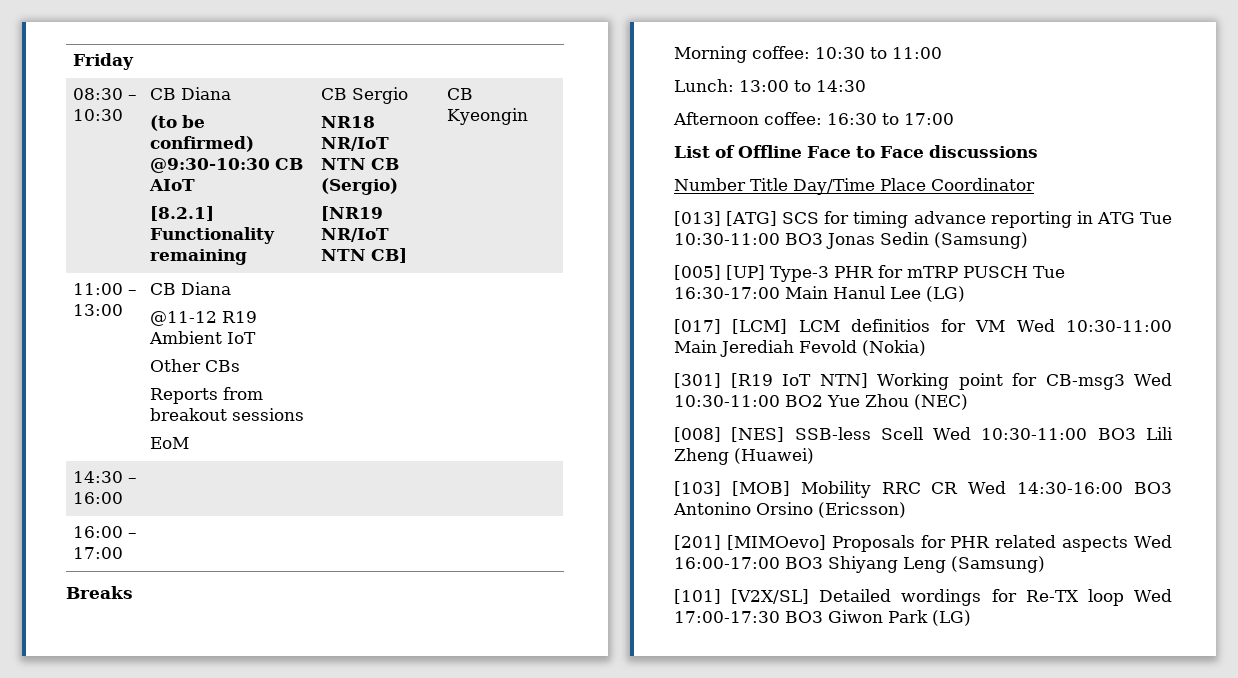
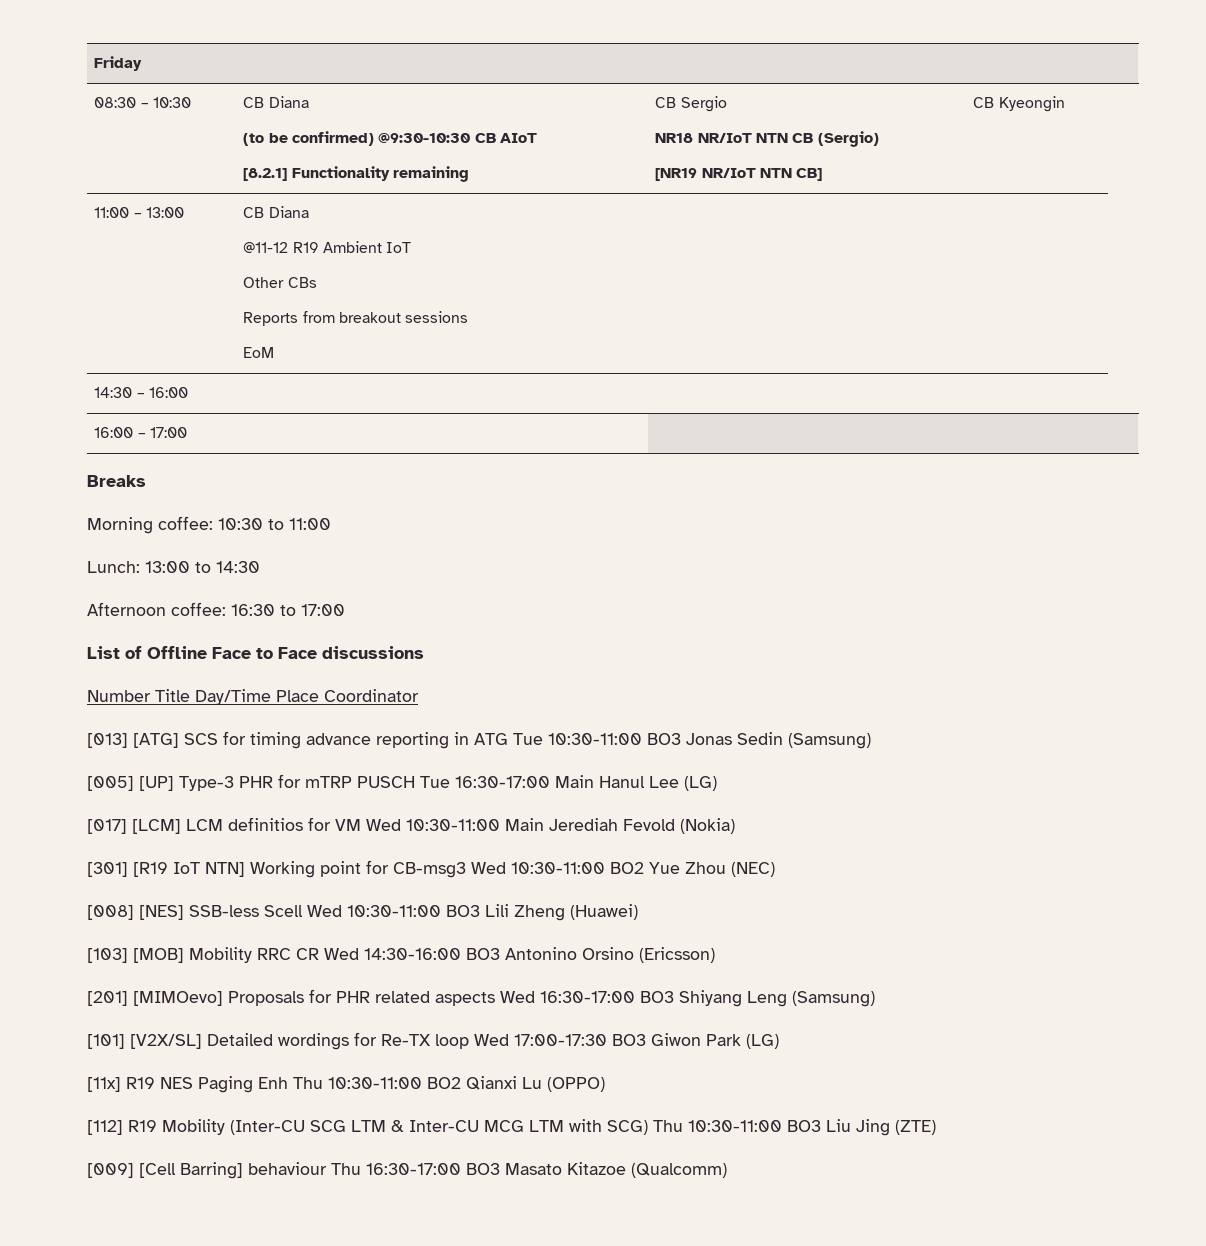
[674,557,780,569] 16:00-17:00 -> [540,991,635,1003] 16:30-17:00
(971, 618) none -> [87,1076,605,1093] [87,1119,936,1136] [87,1162,727,1179] // [11x] R19 NES Paging Enh Thu 10:30-11:00 BO2 Qianxi Lu (OPPO) // [112] R19 Mobility (Inter-CU SCG LTM & Inter-CU MCG LTM with SCG) Thu 10:30-11:00 BO3 Liu Jing (ZTE) // [009] [Cell Barring] behaviour Thu 16:30-17:00 BO3 Masato Kitazoe (Qualcomm)

